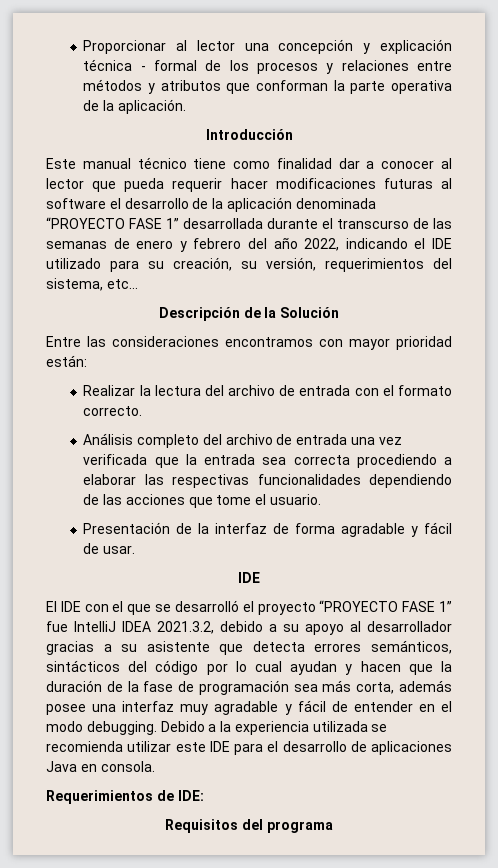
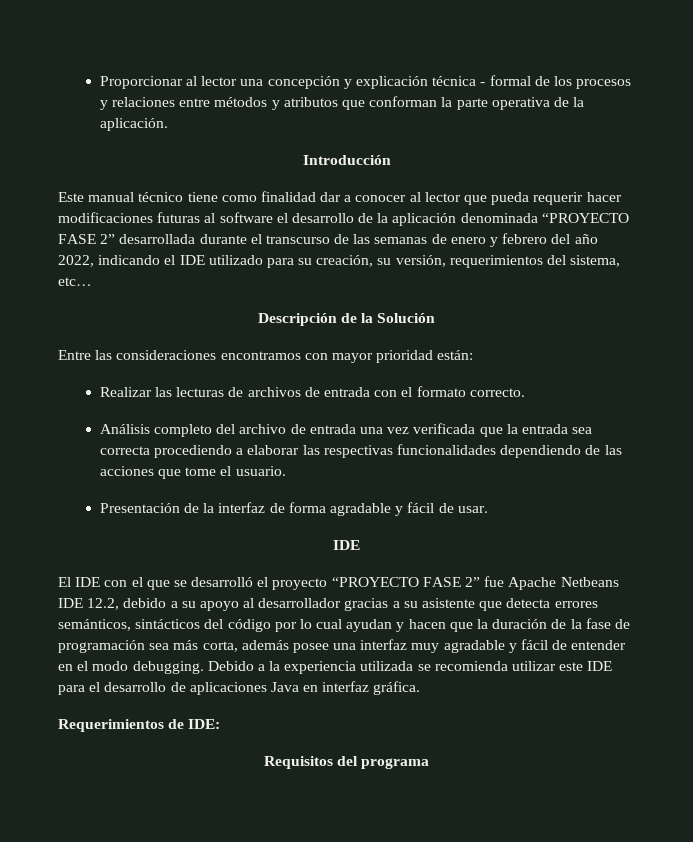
[166,218,179,229] 1” -> [100,234,116,244] 2”
[139,385,276,396] la lectura del archivo -> [155,387,301,397] las lecturas de archivos
[438,601,452,612] [46,621,214,634] 1” fue IntelliJ IDEA 2021.3.2, -> [465,576,619,590] [58,598,120,610] 2” fue Apache Netbeans IDE 12.2,
[100,761,155,772] consola. -> [322,681,421,695] interfaz gráfica.

